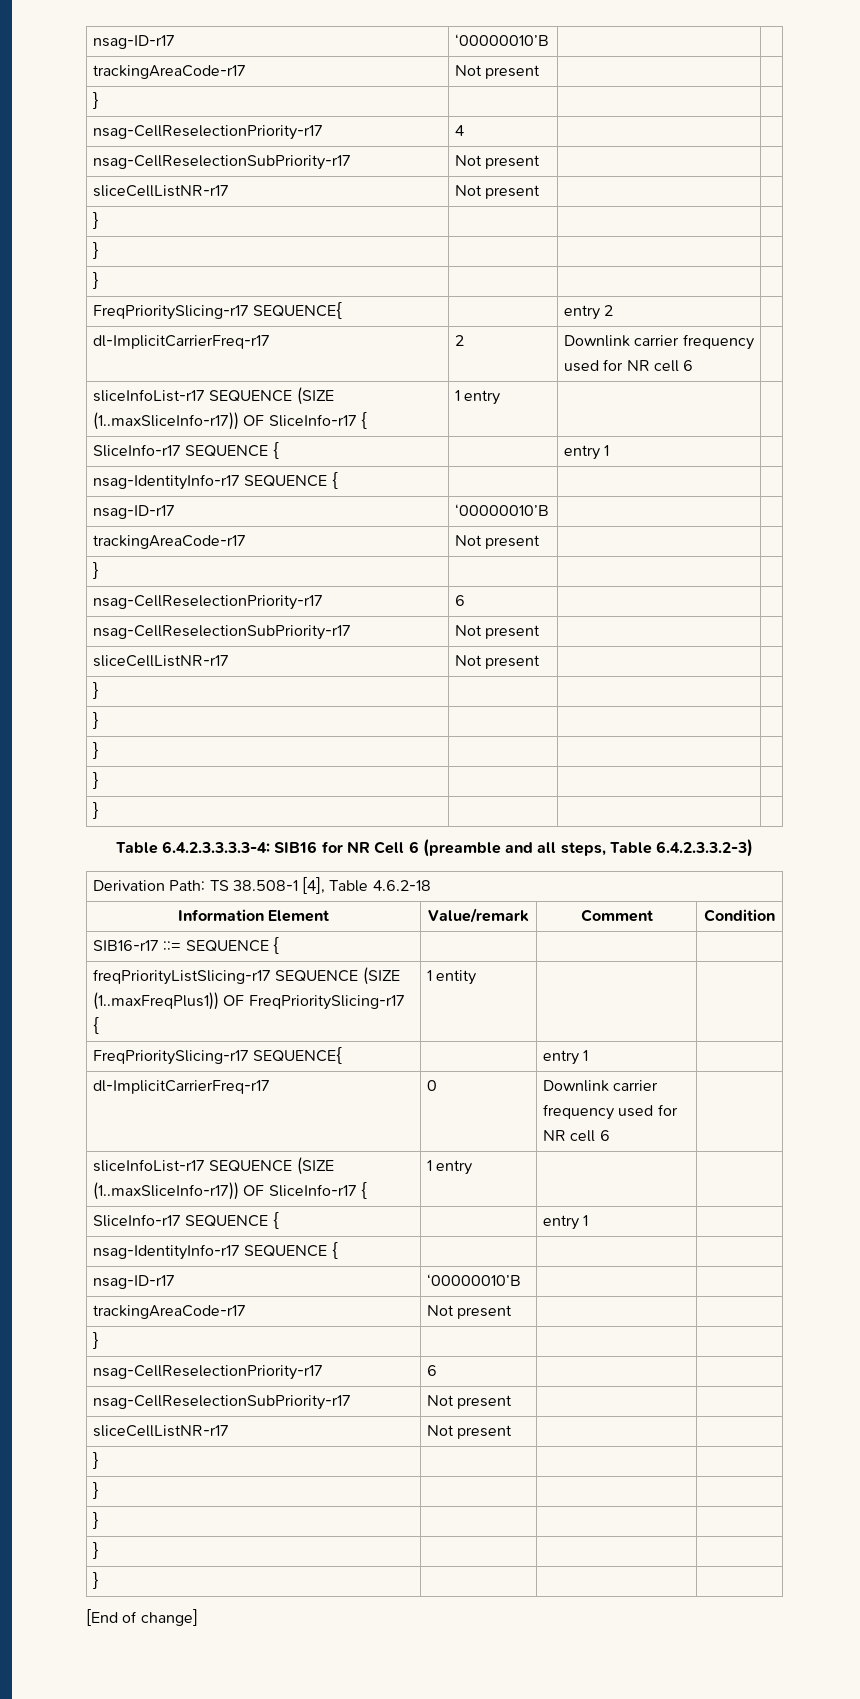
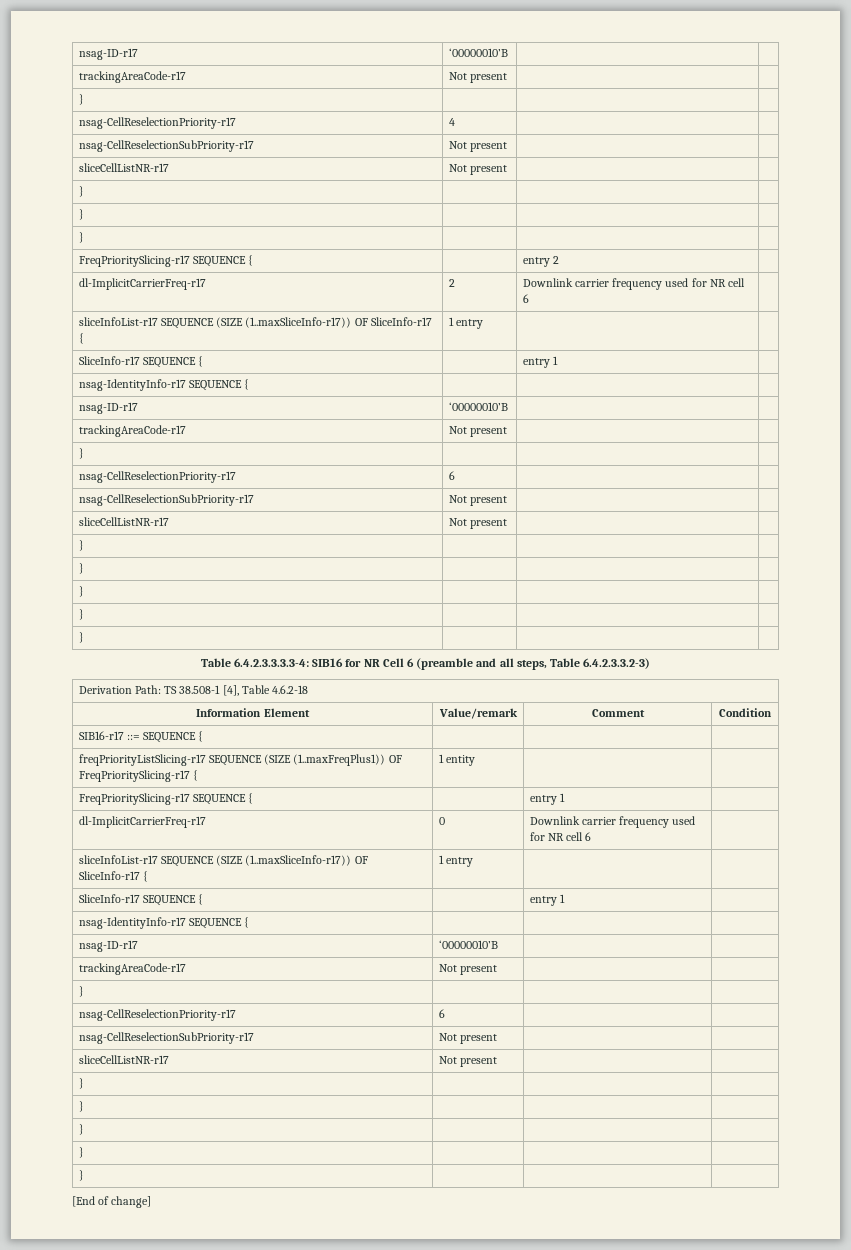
[253,302,343,319] SEQUENCE{ -> [192,255,254,267] SEQUENCE {
[253,1047,343,1064] SEQUENCE{ -> [192,793,254,805] SEQUENCE {

